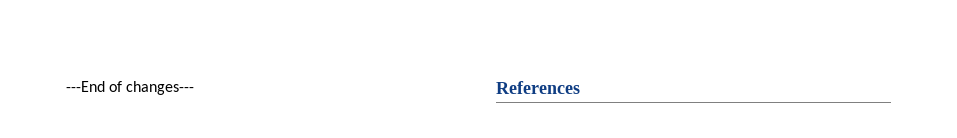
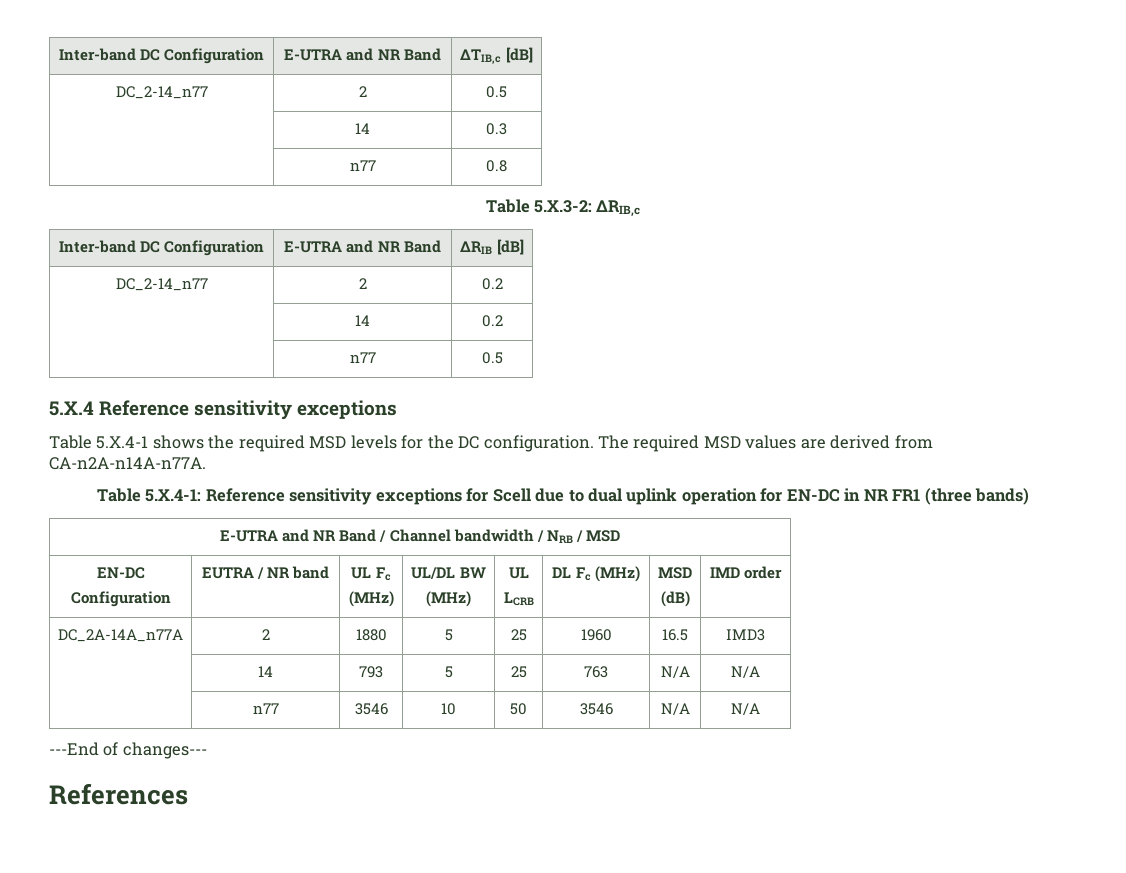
(66, 86) none -> [58,48,265,64] [284,48,441,61] [460,47,533,64] [115,86,208,99] [358,86,367,97] [486,86,507,98] [355,123,370,134] [486,123,507,135] [349,160,376,171] [486,160,507,172] [485,199,641,217] [58,240,265,256] [284,240,441,253] [460,239,524,255] [115,278,208,291] [358,278,367,289] [481,278,503,290] [355,315,370,326] [481,315,503,327] [349,352,376,363] [481,352,503,364] [49,400,398,420] [49,435,933,452] [49,457,206,470] [96,488,1030,505] [220,529,620,543] [96,567,145,579] [70,591,171,607] [201,566,330,579] [351,567,391,581] [348,591,394,607] [411,567,486,579] [426,591,471,607] [508,567,529,579] [503,592,534,606] [552,566,640,582] [658,567,692,579] [660,591,690,607] [709,566,783,579] [58,629,183,642] [261,629,270,640] [355,629,387,641] [444,629,453,641] [510,629,527,641] [580,629,612,641] [662,629,688,641] [726,629,765,641] [258,666,273,677] [359,666,383,678] [444,666,453,678] [510,666,527,678] [584,666,608,678] [660,666,690,678] [731,666,760,678] [252,703,279,714] [354,703,388,715] [441,703,456,715] [510,703,527,715] [579,703,613,715] [660,703,690,715] [731,703,760,715] Inter-band DC Configuration | E-UTRA and NR Band | ΔTIB,c [dB] // DC_2-14_n77 | 2 | 0.5 // | 14 | 0.3 // | n77 | 0.8 // Table 5.X.3-2: ΔRIB,c // Inter-band DC Configuration | E-UTRA and NR Band | ΔRIB [dB] // DC_2-14_n77 | 2 | 0.2 // | 14 | 0.2 // | n77 | 0.5 // 5.X.4 Reference sensitivity exceptions // Table 5.X.4-1 shows the required MSD levels for the DC configuration. The required MSD values are derived from CA-n2A-n14A-n77A. // Table 5.X.4-1: Reference sensitivity exceptions for Scell due to dual uplink operation for EN-DC in NR FR1 (three bands) // E-UTRA and NR Band / Channel bandwidth / NRB / MSD // EN-DC // Configuration | EUTRA / NR band | UL Fc // (MHz) | UL/DL BW // (MHz) | UL // LCRB | DL Fc (MHz) | MSD // (dB) | IMD order // DC_2A-14A_n77A | 2 | 1880 | 5 | 25 | 1960 | 16.5 | IMD3 // | 14 | 793 | 5 | 25 | 763 | N/A | N/A // | n77 | 3546 | 10 | 50 | 3546 | N/A | N/A //

